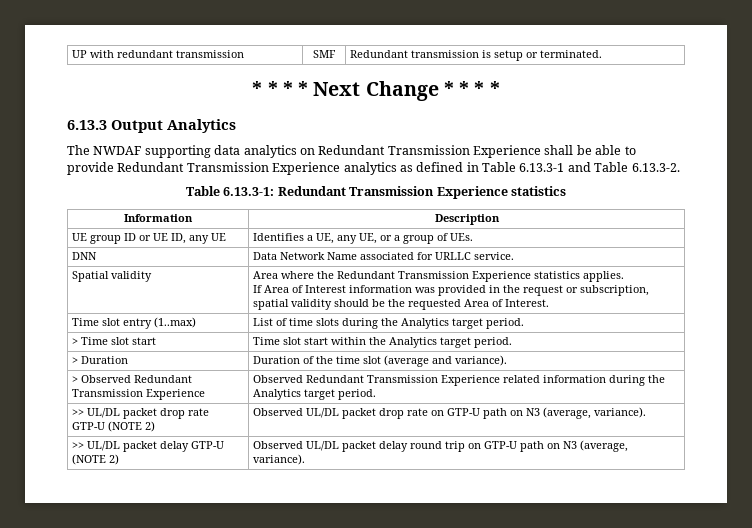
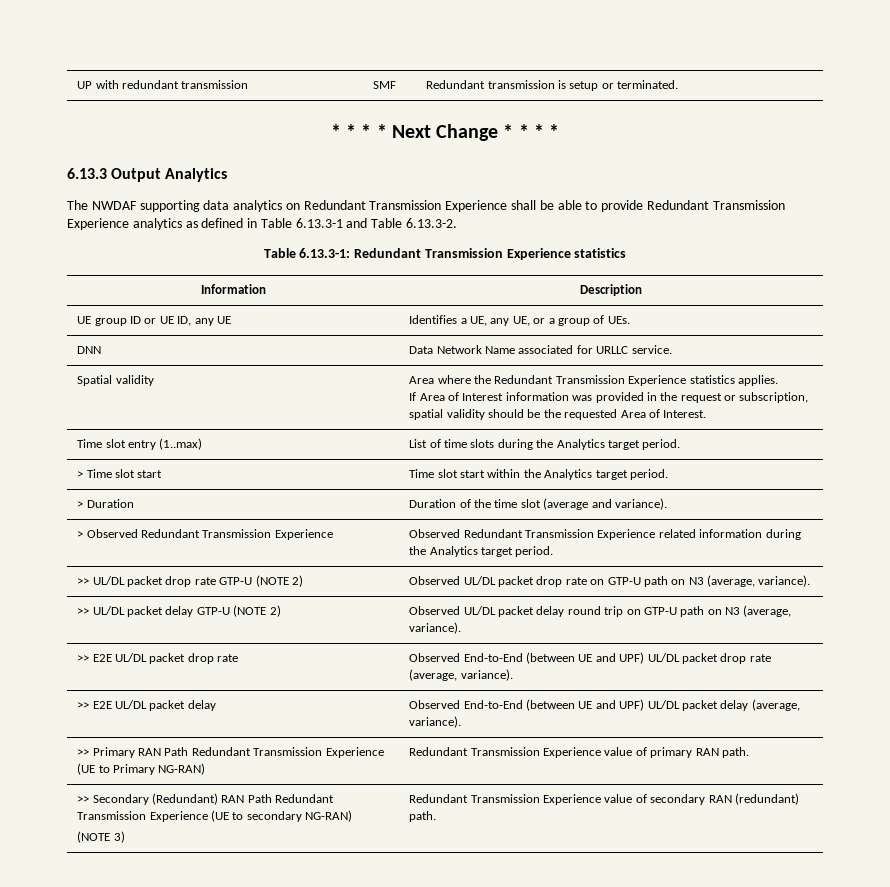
(306, 459) none -> [77,653,239,664] [409,652,771,664] [409,669,513,681] [77,700,216,711] [409,699,800,711] [409,716,462,728] [77,747,384,758] [77,763,206,775] [409,747,749,758] [77,793,335,805] [77,810,353,822] [77,831,125,843] [409,793,799,805] [409,811,437,822] // >> E2E UL/DL packet drop rate | Observed End-to-End (between UE and UPF) UL/DL packet drop rate (average, variance). // >> E2E UL/DL packet delay | Observed End-to-End (between UE and UPF) UL/DL packet delay (average, variance). // >> Primary RAN Path Redundant Transmission Experience (UE to Primary NG-RAN) | Redundant Transmission Experience value of primary RAN path. // >> Secondary (Redundant) RAN Path Redundant Transmission Experience (UE to secondary NG-RAN) // (NOTE 3) | Redundant Transmission Experience value of secondary RAN (redundant) path.

